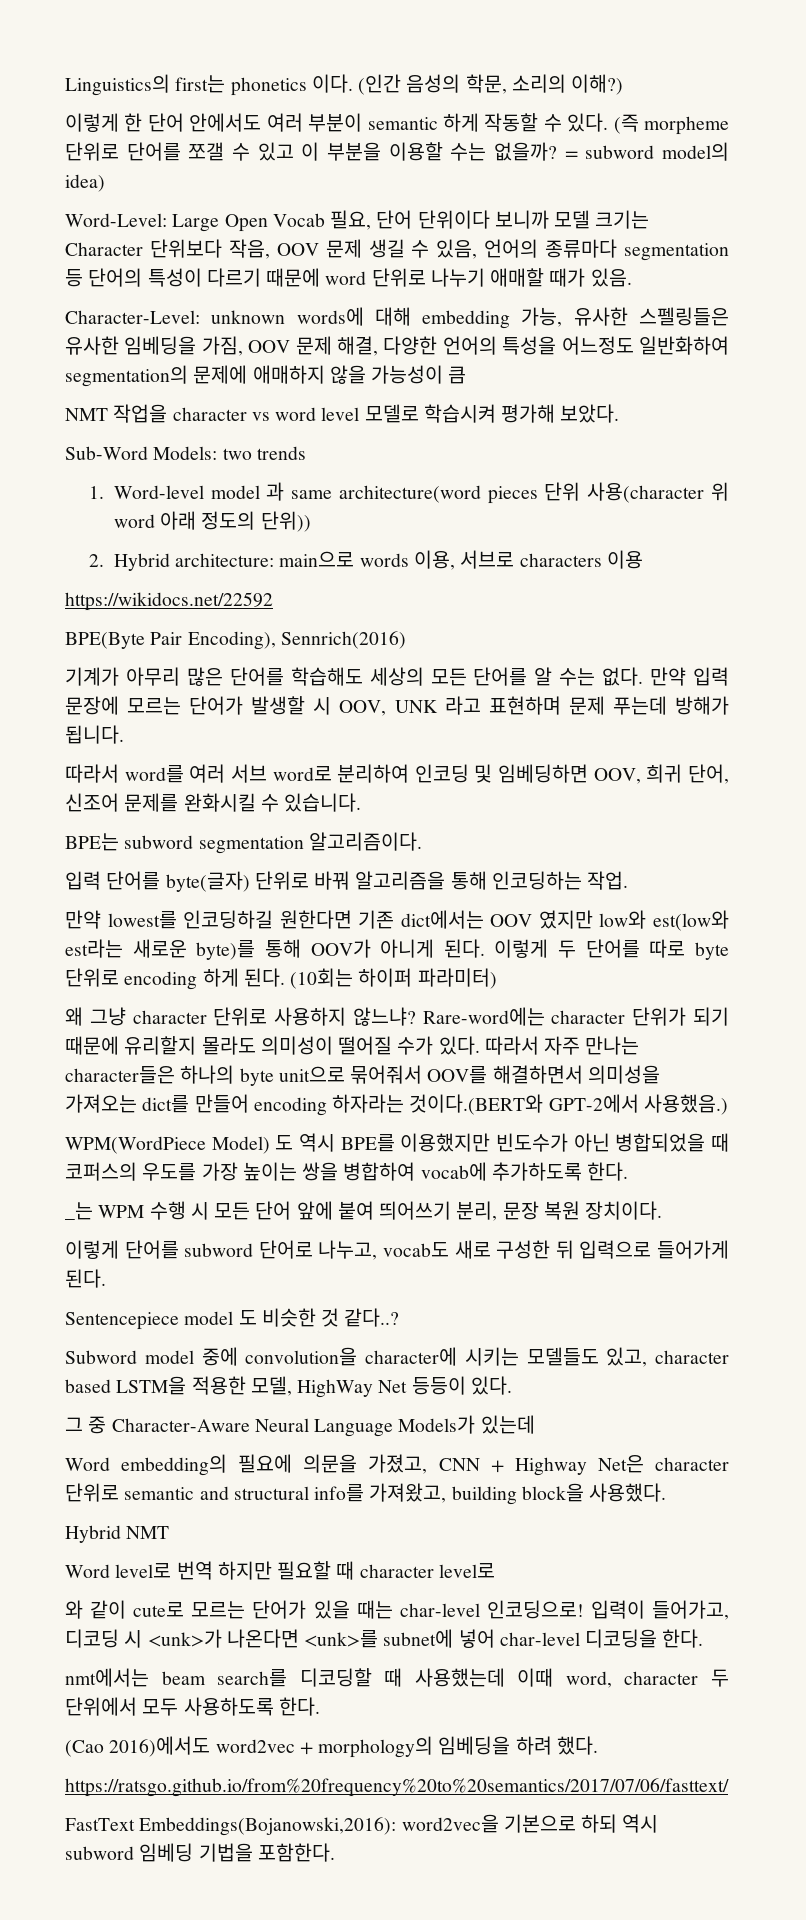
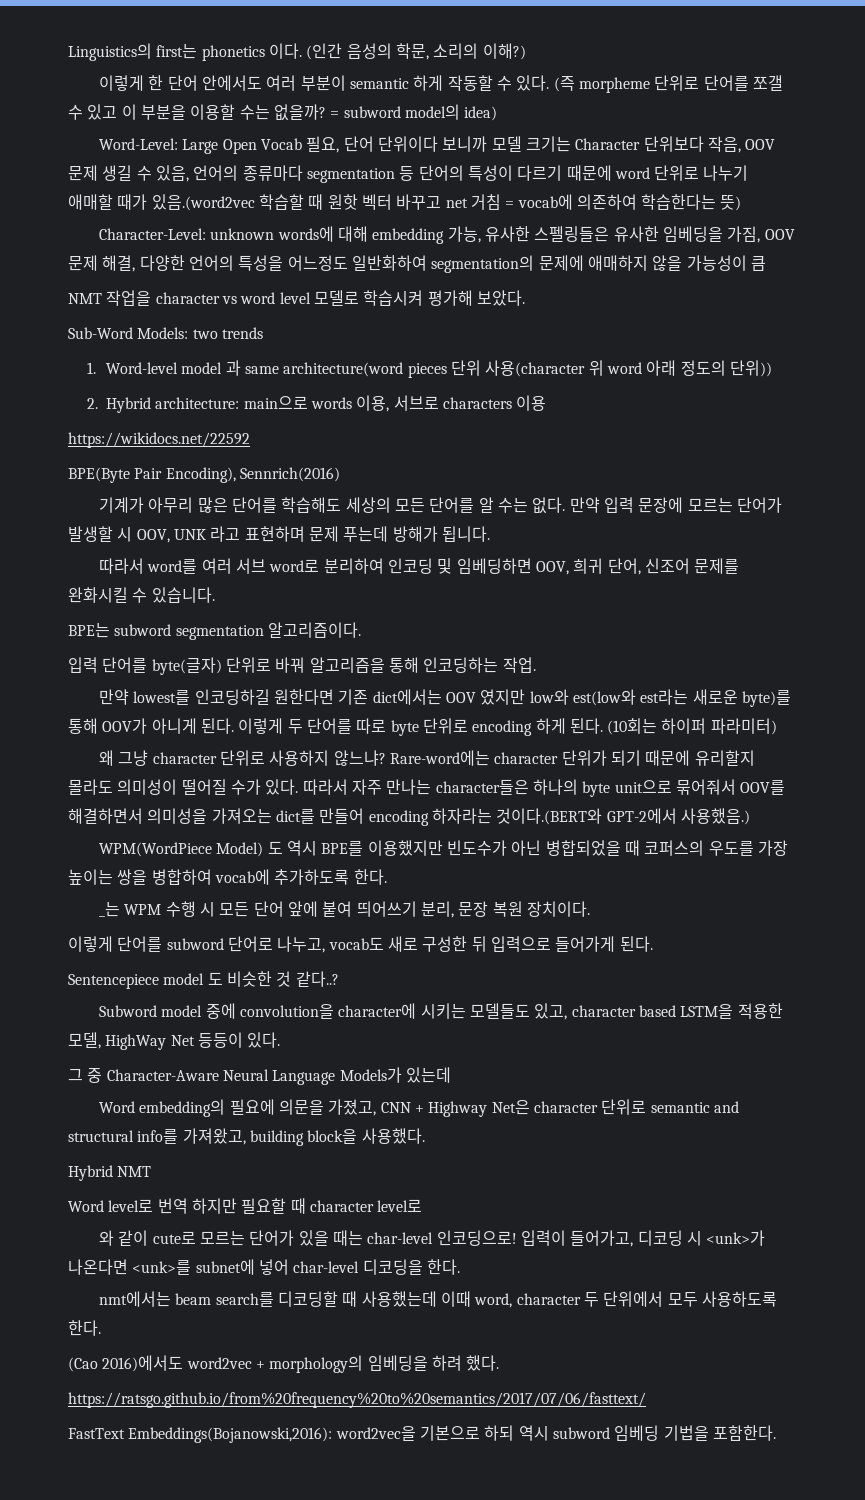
[590,268,632,287] 있음. -> [151,194,742,211] 있음.(word2vec 학습할 때 원핫 벡터 바꾸고 net 거침 = vocab에 의존하여 학습한다는 뜻)

